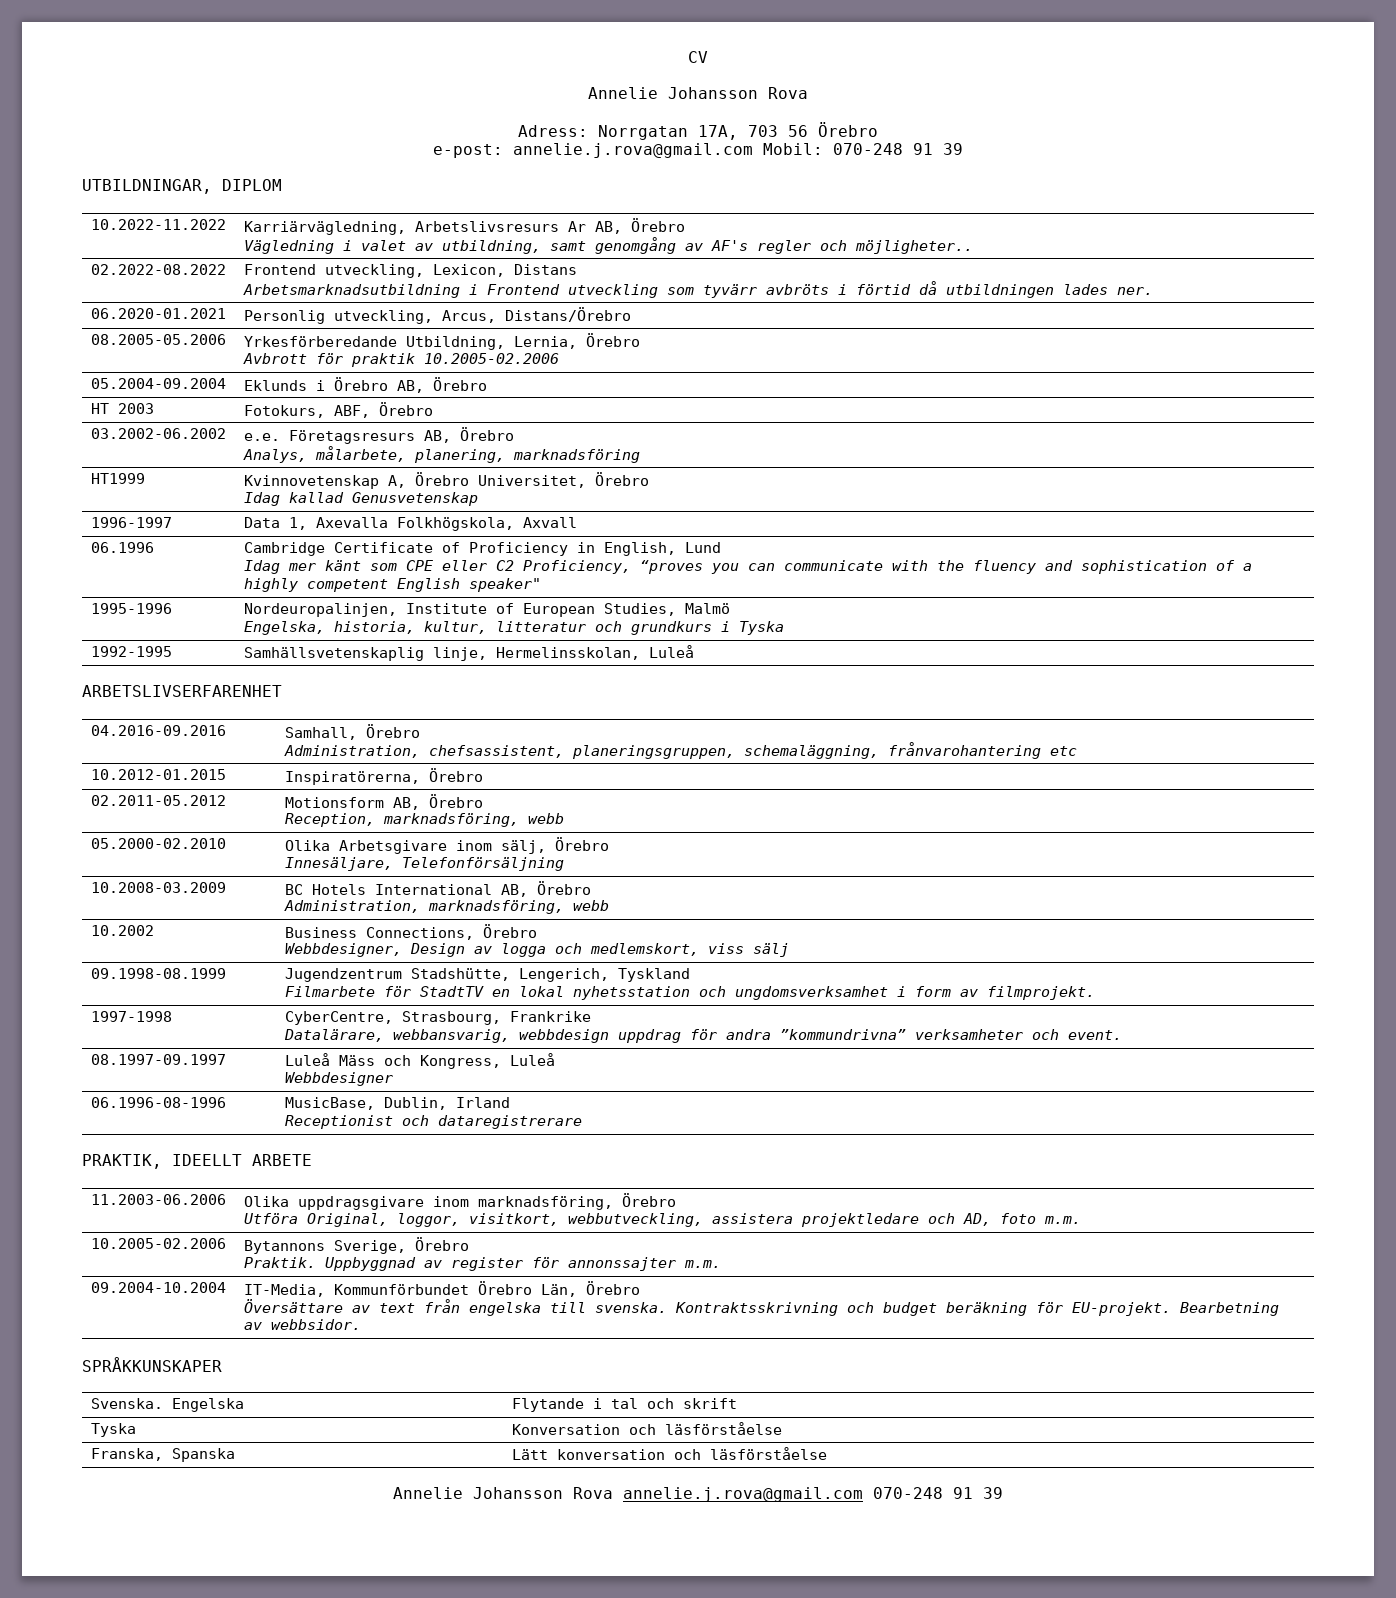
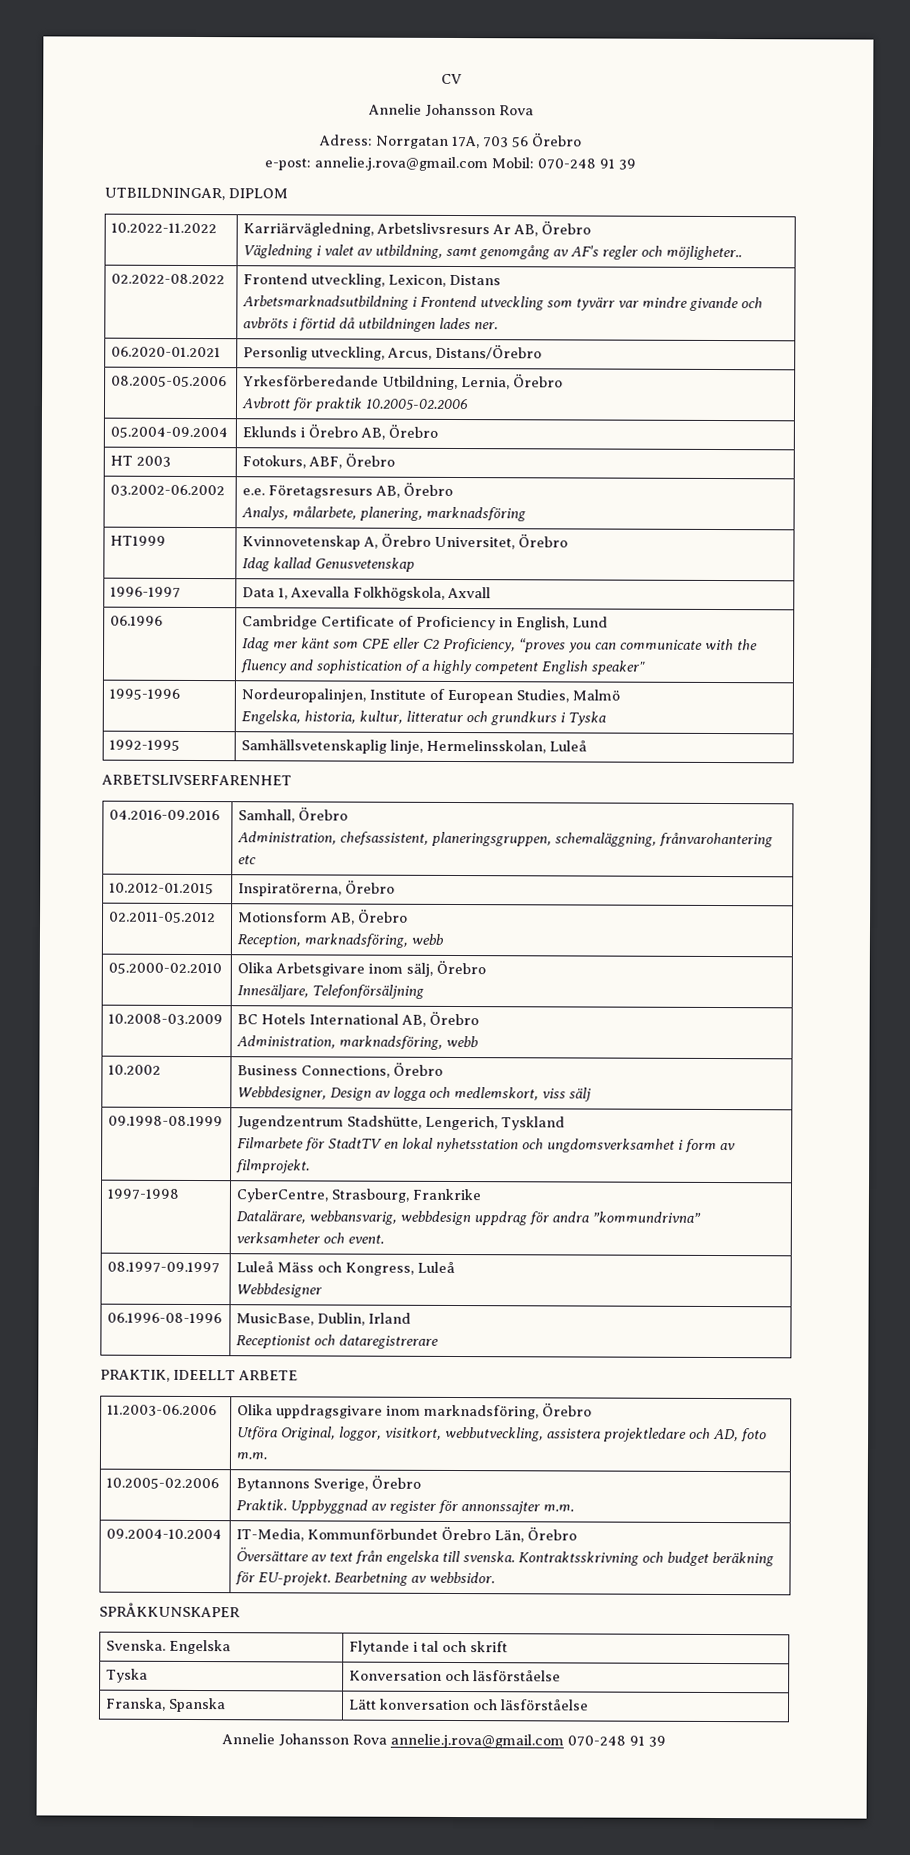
(757, 291) none -> [618,296,764,312] var mindre givande och

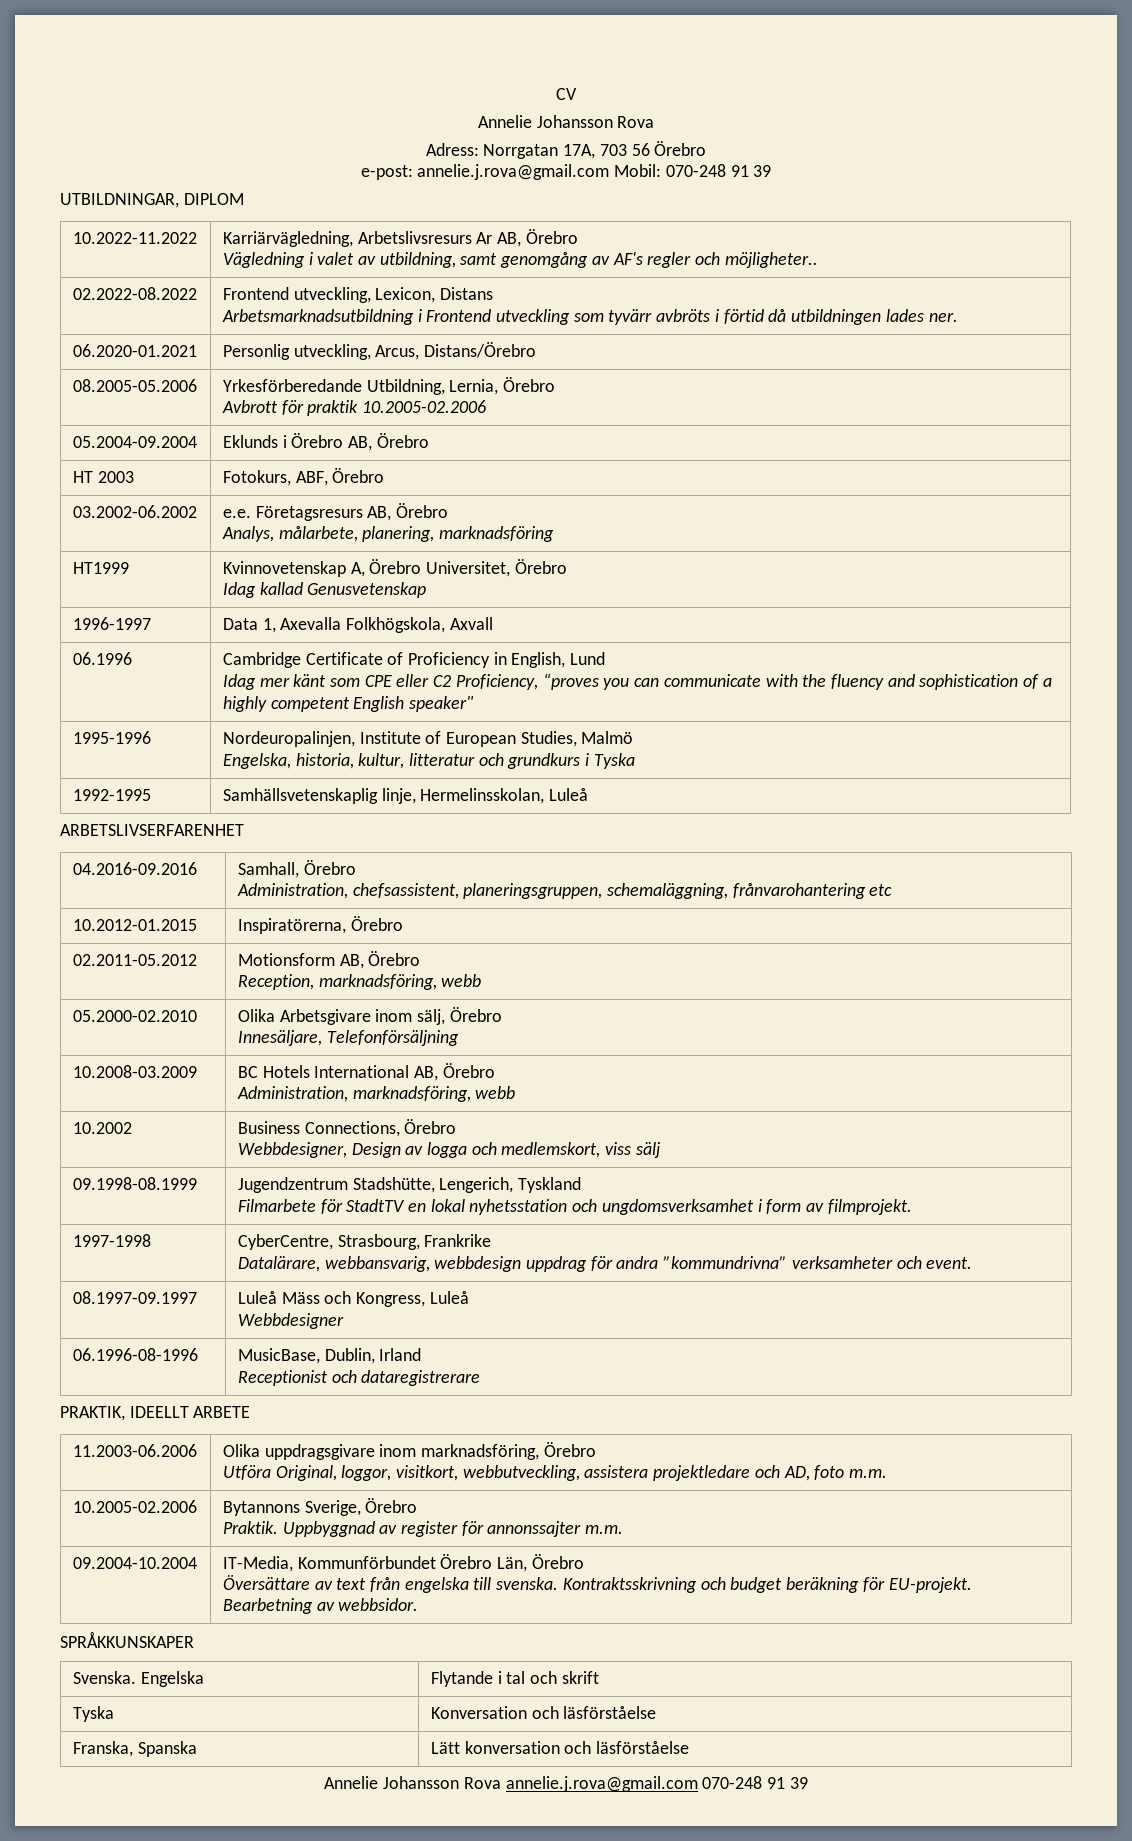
[618,296,764,312] var mindre givande och -> (653, 317) none

